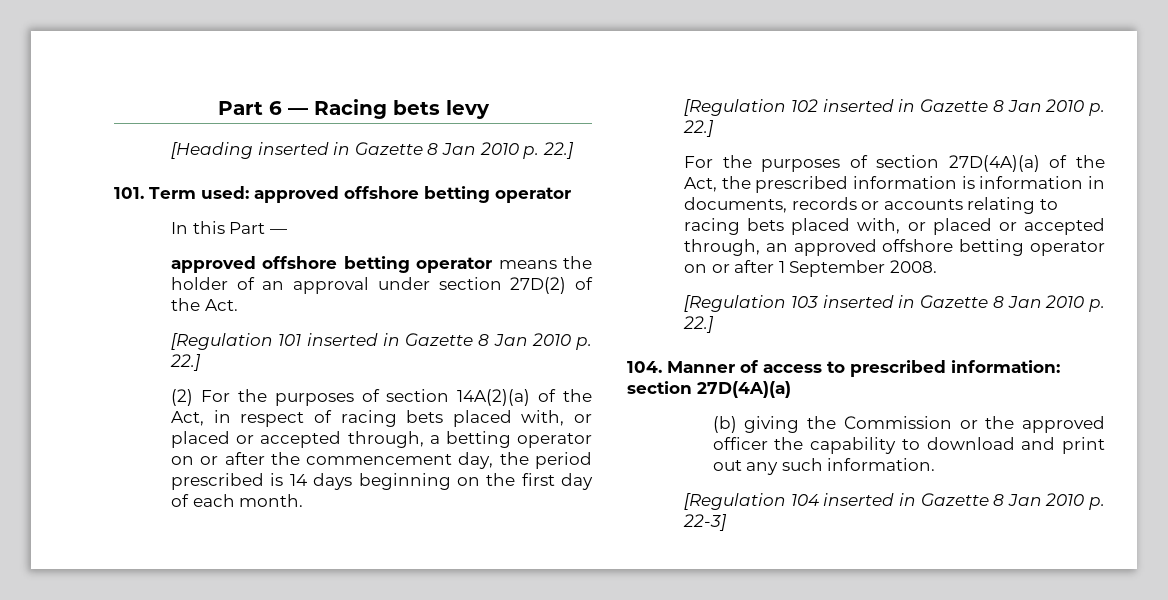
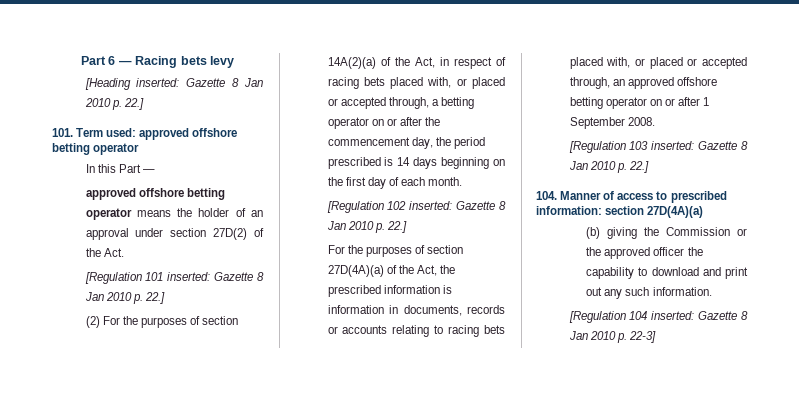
[257,142,351,155] inserted in -> [136,78,180,87] inserted:
[306,333,400,346] inserted in -> [167,272,211,281] inserted:
[822,99,916,112] inserted in -> [409,201,453,210] inserted:
[822,295,916,308] inserted in -> [651,141,695,150] inserted:
[823,493,916,506] inserted in -> [651,311,695,320] inserted:

